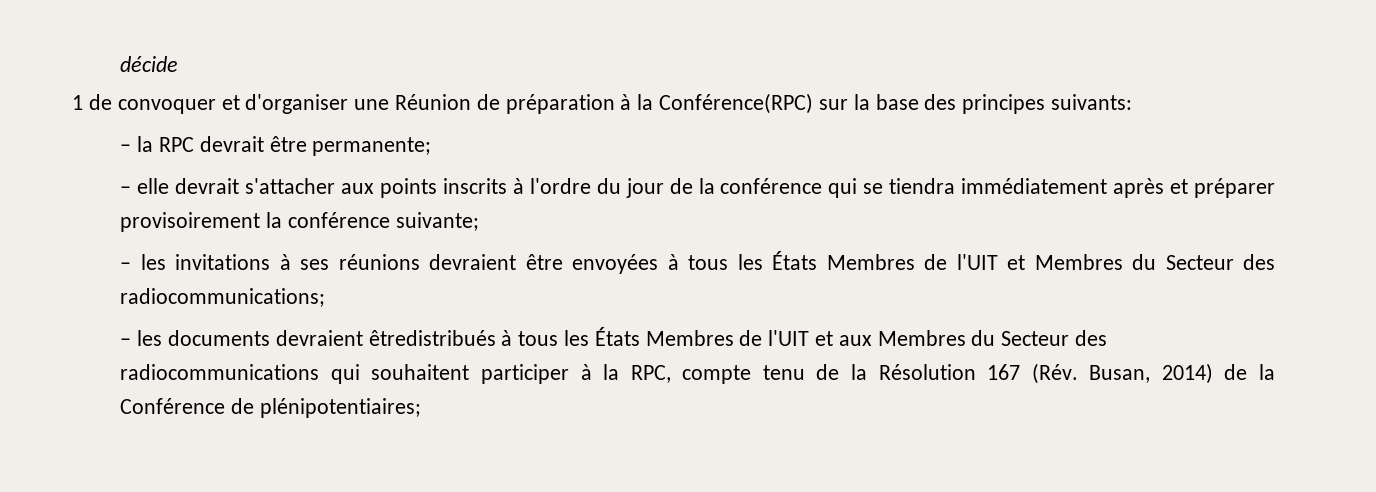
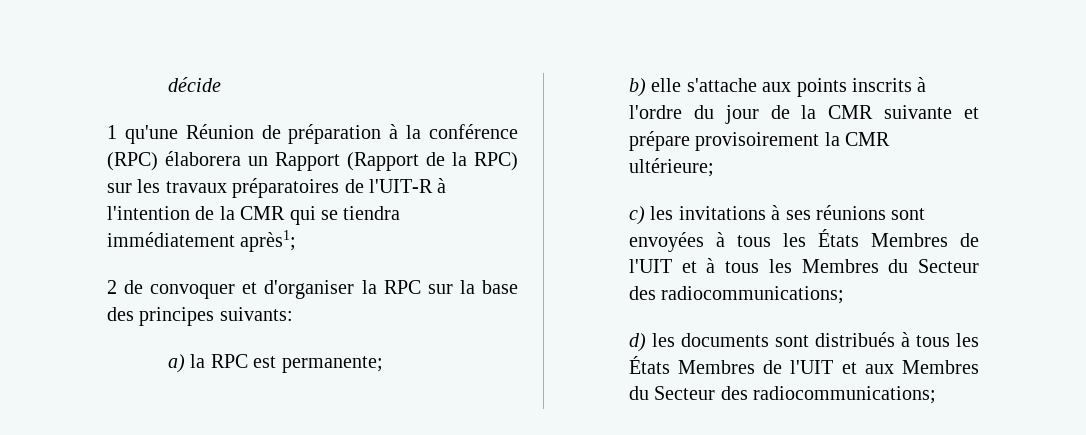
[89,94,390,114] de convoquer et d'organiser une -> [124,125,178,144] qu'une
[659,93,814,114] Conférence(RPC) -> [428,124,518,139] [107,151,518,171] [107,178,447,198] [107,206,401,225] [107,230,297,252] [107,280,421,299] conférence (RPC) élaborera un Rapport (Rapport de la RPC) sur les travaux préparatoires de l'UIT-R à l'intention de la CMR qui se tiendra immédiatement après1; // 2 de convoquer et d'organiser la RPC
[120,136,307,152] – la RPC devrait être -> [167,354,277,373] a) la RPC est
[120,178,336,194] – elle devrait s'attacher -> [628,78,757,97] b) elle s'attache
[720,178,1275,198] [120,212,479,232] [120,262,132,270] conférence qui se tiendra immédiatement après et préparer provisoirement la conférence suivante; // – -> [828,105,979,119] [628,131,891,151] [628,158,714,177] [628,206,645,225] CMR suivante et prépare provisoirement la CMR ultérieure; // c)
[429,254,563,270] devraient être -> [891,208,926,220] sont
(1026, 262) none -> [706,258,792,273] à tous les
[120,338,132,346] – -> [628,333,646,352] d)
[275,330,496,346] devraient êtredistribués -> [774,332,895,347] sont distribués
[120,363,1275,384] [120,398,421,418] radiocommunications qui souhaitent participer à la RPC, compte tenu de la Résolution 167 (Rév. Busan, 2014) de la Conférence de plénipotentiaires; -> [753,386,937,404] radiocommunications;

